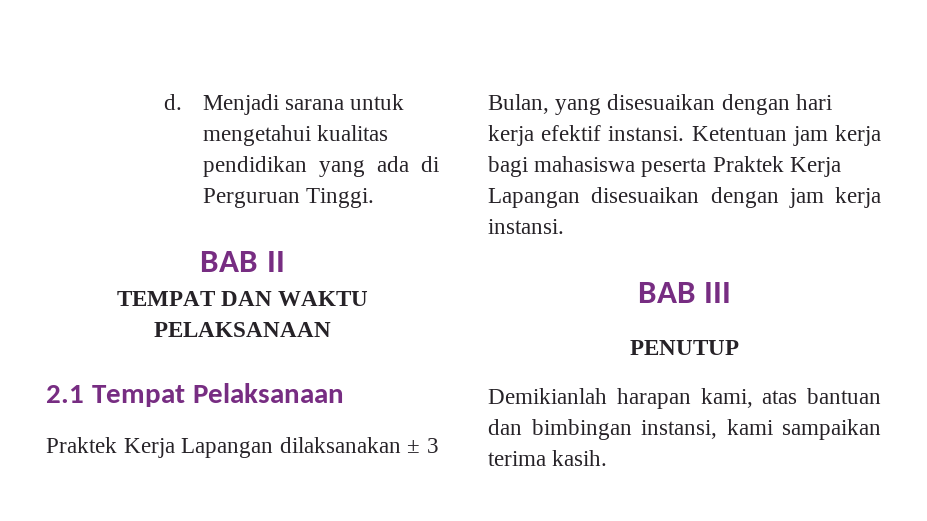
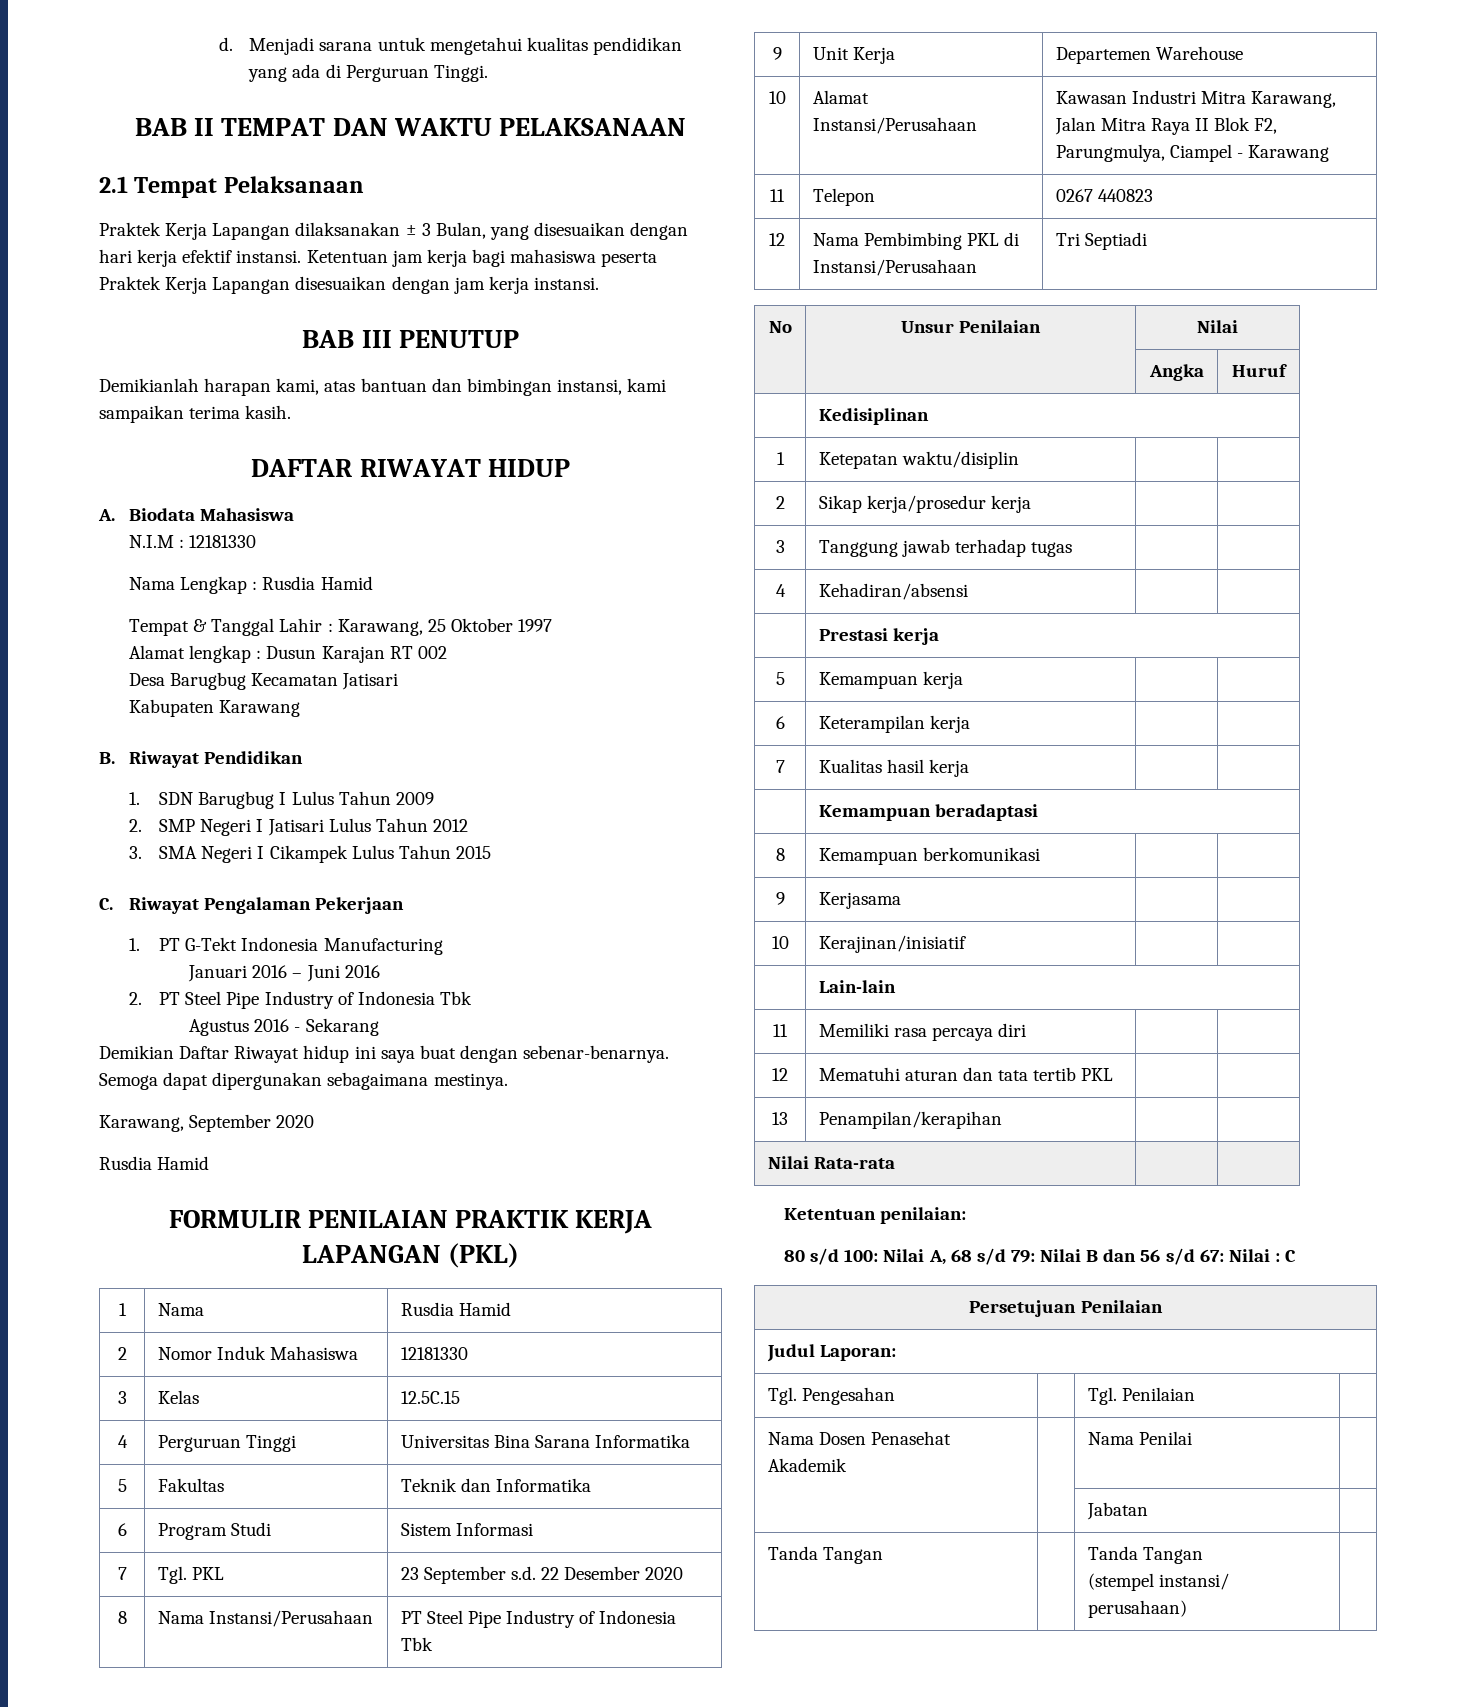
(285, 261) // -> (215, 127) none
(732, 292) // -> (392, 339) none
(608, 458) none -> [251,459,570,477] [98,508,295,521] [129,535,257,548] [129,576,373,594] [129,618,553,636] [129,645,447,663] [129,672,399,690] [129,699,301,717] [99,751,304,768] [129,791,434,809] [129,818,468,836] [129,845,491,863] [99,897,405,914] [129,937,443,955] [188,965,380,982] [129,991,472,1009] [189,1018,379,1036] [99,1045,670,1063] [99,1072,508,1090] [99,1114,315,1132] [99,1156,210,1170] [168,1210,653,1234] [301,1243,520,1268] [118,1303,127,1316] [157,1303,204,1316] [400,1302,511,1316] [117,1347,127,1360] [157,1346,358,1360] [400,1347,468,1360] [117,1391,127,1404] [157,1390,199,1404] [400,1391,460,1404] [117,1435,128,1448] [157,1435,296,1452] [400,1434,690,1448] [117,1479,127,1492] [157,1478,224,1492] [400,1478,591,1492] [117,1523,127,1536] [157,1522,271,1540] [400,1523,533,1536] [117,1567,127,1580] [157,1566,224,1584] [400,1566,684,1584] [117,1611,127,1624] [157,1610,373,1627] [400,1610,677,1628] [400,1637,433,1651] [772,47,782,60] [812,47,895,64] [1055,46,1243,64] [768,91,786,104] [812,90,869,104] [812,117,977,134] [1055,90,1336,108] [1054,117,1278,135] [1055,144,1329,162] [770,189,785,202] [812,188,875,206] [1055,189,1153,202] [769,233,785,246] [812,232,1019,250] [812,259,977,276] [1055,232,1147,250] [768,321,792,333] [900,320,1042,333] [1197,320,1238,333] [1148,364,1204,381] [1232,364,1287,377] [818,408,929,425] [776,452,785,465] [818,451,1019,469] [775,496,785,509] [818,495,1031,513] [775,540,785,553] [818,539,1072,557] [775,584,786,597] [818,583,968,600] [818,628,939,645] [775,672,785,685] [818,671,963,689] [775,716,785,729] [818,715,970,733] [775,760,785,773] [818,759,969,777] [818,804,1038,821] [775,848,785,861] [818,847,1040,865] [775,892,785,905] [818,892,901,909] [771,936,789,949] [818,935,966,953] [818,980,896,993] [773,1024,788,1037] [818,1023,1026,1041] [772,1068,788,1081] [818,1067,1114,1081] [772,1112,788,1125] [818,1111,1002,1129] [767,1156,895,1169] [784,1207,967,1224] [784,1248,1297,1265] [969,1300,1163,1317] [766,1344,896,1362] [767,1387,895,1405] [1087,1387,1195,1405] [767,1431,951,1445] [767,1458,847,1472] [1087,1431,1192,1445] [1086,1502,1148,1520] [767,1546,883,1564] [1087,1546,1203,1564] [1087,1573,1229,1591] [1087,1600,1187,1618] // DAFTAR RIWAYAT HIDUP // A. Biodata Mahasiswa // N.I.M : 12181330 // Nama Lengkap : Rusdia Hamid // Tempat & Tanggal Lahir : Karawang, 25 Oktober 1997 // Alamat lengkap : Dusun Karajan RT 002 // Desa Barugbug Kecamatan Jatisari // Kabupaten Karawang // B. Riwayat Pendidikan // 1. SDN Barugbug I Lulus Tahun 2009 // 2. SMP Negeri I Jatisari Lulus Tahun 2012 // 3. SMA Negeri I Cikampek Lulus Tahun 2015 // C. Riwayat Pengalaman Pekerjaan // 1. PT G-Tekt Indonesia Manufacturing // Januari 2016 – Juni 2016 // 2. PT Steel Pipe Industry of Indonesia Tbk // Agustus 2016 - Sekarang // Demikian Daftar Riwayat hidup ini saya buat dengan sebenar-benarnya. Semoga dapat dipergunakan sebagaimana mestinya. // Karawang, September 2020 // Rusdia Hamid // FORMULIR PENILAIAN PRAKTIK KERJA LAPANGAN (PKL) // 1 | Nama | Rusdia Hamid // 2 | Nomor Induk Mahasiswa | 12181330 // 3 | Kelas | 12.5C.15 // 4 | Perguruan Tinggi | Universitas Bina Sarana Informatika // 5 | Fakultas | Teknik dan Informatika // 6 | Program Studi | Sistem Informasi // 7 | Tgl. PKL | 23 September s.d. 22 Desember 2020 // 8 | Nama Instansi/Perusahaan | PT Steel Pipe Industry of Indonesia Tbk // 9 | Unit Kerja | Departemen Warehouse // 10 | Alamat Instansi/Perusahaan | Kawasan Industri Mitra Karawang, Jalan Mitra Raya II Blok F2, Parungmulya, Ciampel - Karawang // 11 | Telepon | 0267 440823 // 12 | Nama Pembimbing PKL di Instansi/Perusahaan | Tri Septiadi // No | Unsur Penilaian | Nilai // | | Angka | Huruf // | Kedisiplinan // 1 | Ketepatan waktu/disiplin | | // 2 | Sikap kerja/prosedur kerja | | // 3 | Tanggung jawab terhadap tugas | | // 4 | Kehadiran/absensi | | // | Prestasi kerja // 5 | Kemampuan kerja | | // 6 | Keterampilan kerja | | // 7 | Kualitas hasil kerja | | // | Kemampuan beradaptasi // 8 | Kemampuan berkomunikasi | | // 9 | Kerjasama | | // 10 | Kerajinan/inisiatif | | // | Lain-lain // 11 | Memiliki rasa percaya diri | | // 12 | Mematuhi aturan dan tata tertib PKL | | // 13 | Penampilan/kerapihan | | // Nilai Rata-rata | | // Ketentuan penilaian: // 80 s/d 100: Nilai A, 68 s/d 79: Nilai B dan 56 s/d 67: Nilai : C // Persetujuan Penilaian // Judul Laporan: // Tgl. Pengesahan | | Tgl. Penilaian | // Nama Dosen Penasehat Akademik | | Nama Penilai | // | | Jabatan | // Tanda Tangan | | Tanda Tangan // (stempel instansi/ perusahaan) |

